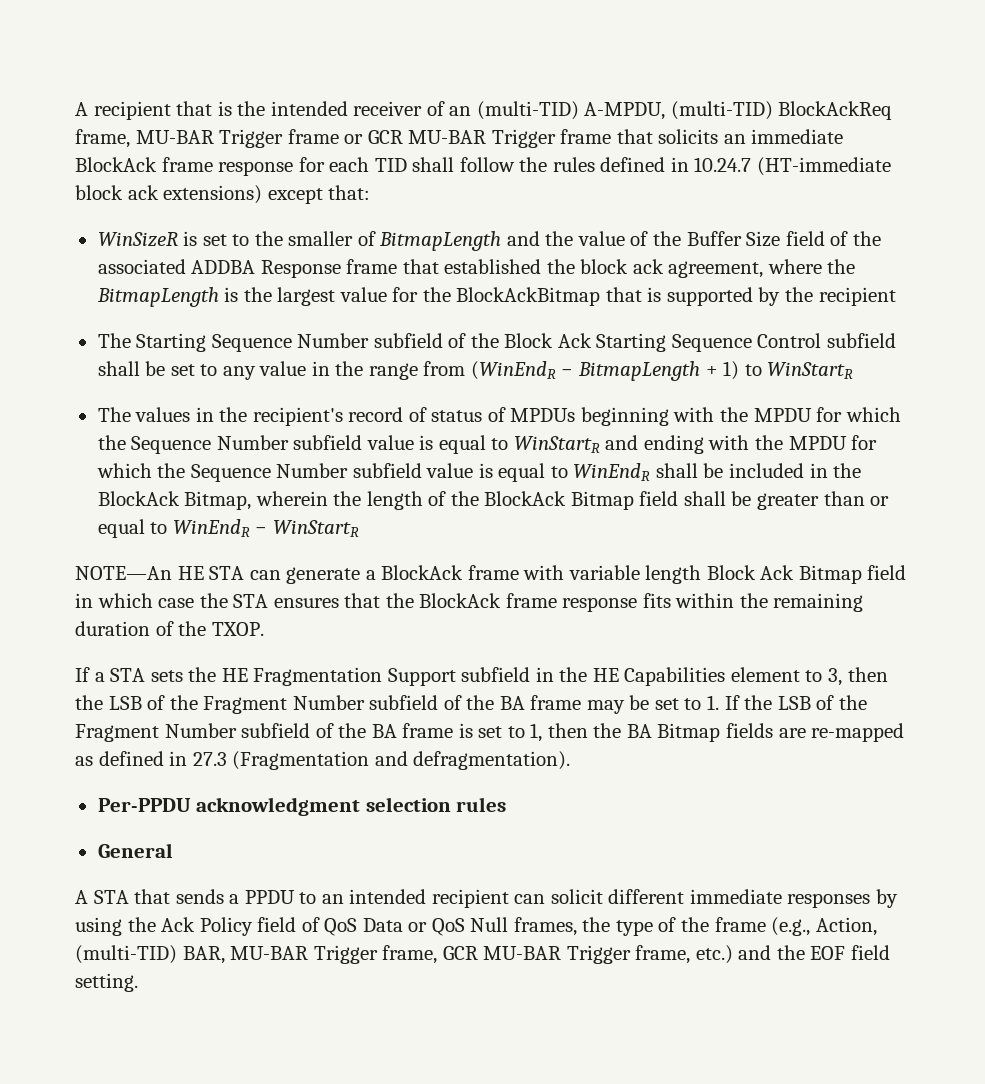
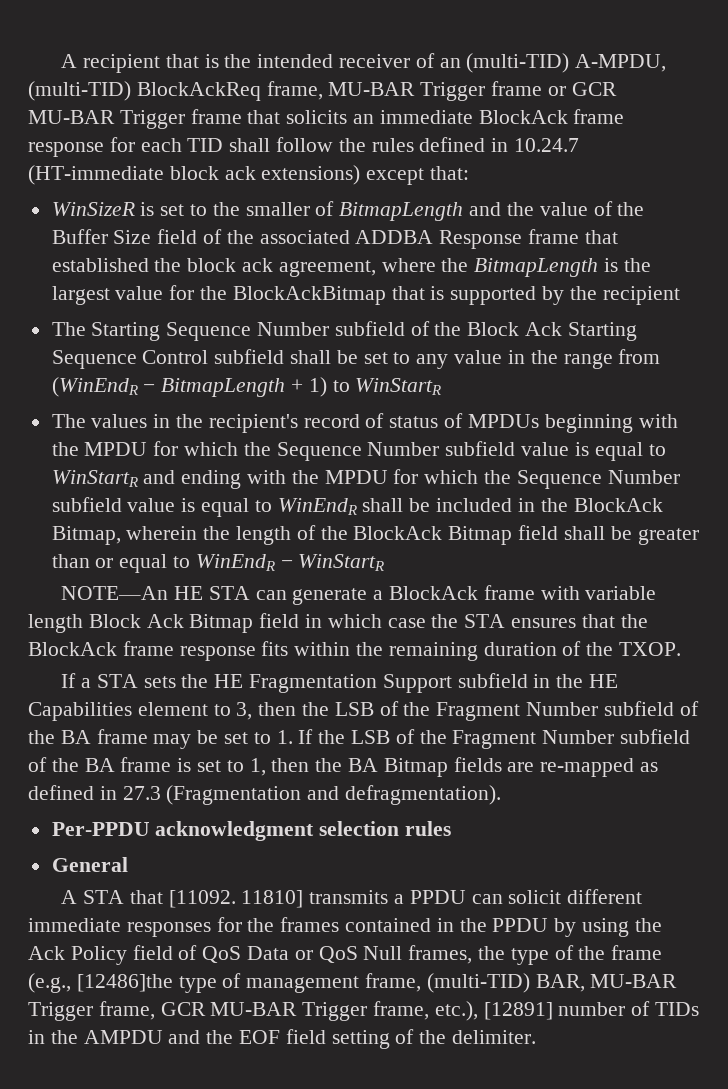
[175,889,509,908] sends a PPDU to an intended recipient -> [168,890,466,908] [11092. 11810] transmits a PPDU
(871, 900) none -> [216,917,549,932] for the frames contained in the PPDU
[815,917,877,936] Action, -> [76,973,422,993] [12486]the type of management frame,
[695,945,890,964] [75,973,138,992] etc.) and the EOF field setting. -> [434,1001,700,1021] [28,1029,537,1049] etc.), [12891] number of TIDs in the AMPDU and the EOF field setting of the delimiter.

